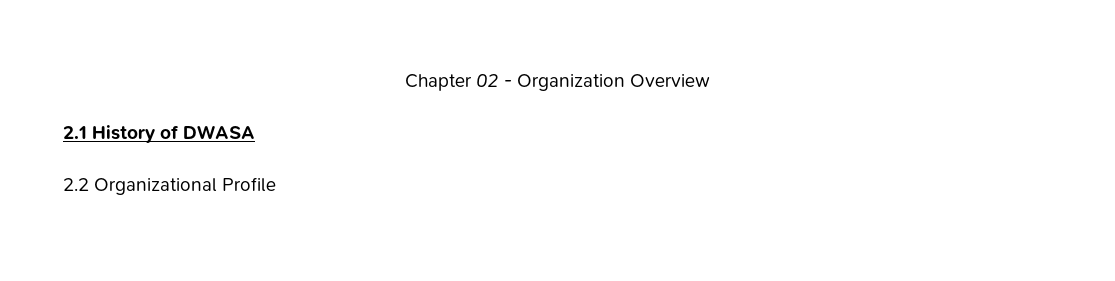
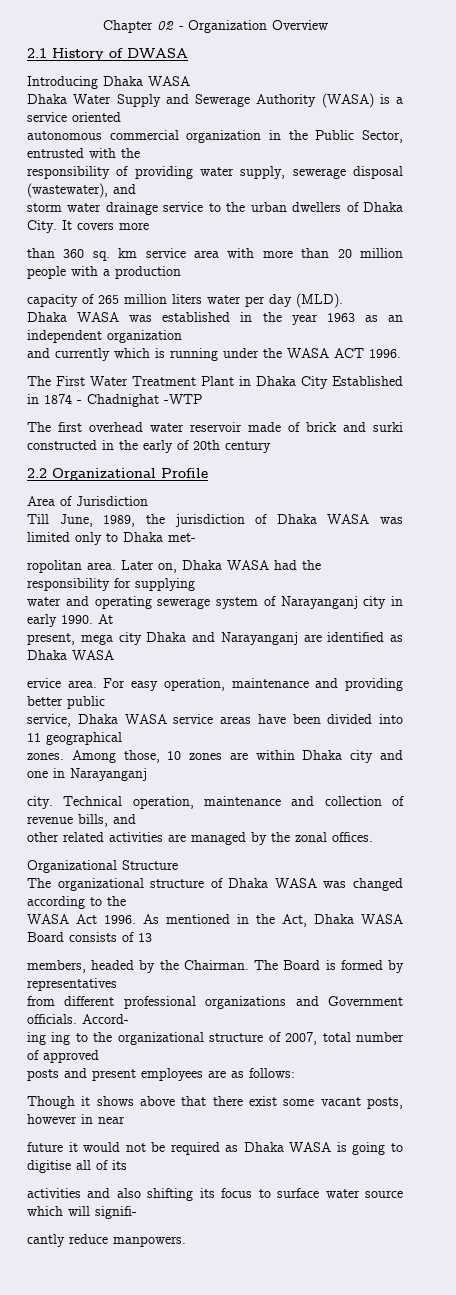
[63,177,277,195] 2.2 Organizational Profile -> [27,76,190,89] [27,93,403,108] [27,112,121,122] [27,130,404,143] [27,148,140,158] [27,166,403,179] [27,183,136,198] [27,202,404,215] [27,220,149,233] [27,248,403,261] [27,266,181,279] [27,293,343,308] [27,312,403,325] [27,330,182,343] [27,348,401,361] [27,376,403,389] [27,394,202,407] [27,422,403,432] [27,440,271,453] [27,468,208,481] [27,496,148,506] [27,514,403,527] [27,532,196,545] [27,560,321,573] [27,578,195,591] [27,596,403,609] [27,614,113,627] [27,632,403,645] [27,650,114,660] [27,678,403,691] [27,696,105,709] [27,714,403,727] [27,732,122,745] [27,750,403,763] [27,768,147,781] [27,796,404,809] [27,814,136,827] [27,832,373,845] [27,860,178,873] [27,878,403,891] [27,896,126,909] [27,914,403,927] [27,932,152,942] [27,960,405,973] [27,978,117,991] [27,996,403,1009] [27,1014,129,1024] [27,1032,405,1045] [27,1050,99,1063] [27,1068,295,1081] [27,1096,403,1109] [27,1114,125,1124] [27,1142,403,1155] [27,1160,127,1173] [27,1188,404,1201] [27,1206,137,1219] [27,1234,186,1247] Introducing Dhaka WASA // Dhaka Water Supply and Sewerage Authority (WASA) is a service oriented // autonomous commercial organization in the Public Sector, entrusted with the // responsibility of providing water supply, sewerage disposal (wastewater), and // storm water drainage service to the urban dwellers of Dhaka City. It covers more // than 360 sq. km service area with more than 20 million people with a production // capacity of 265 million liters water per day (MLD). // Dhaka WASA was established in the year 1963 as an independent organization // and currently which is running under the WASA ACT 1996. // The First Water Treatment Plant in Dhaka City Established in 1874 - Chadnighat -WTP // The first overhead water reservoir made of brick and surki constructed in the early of 20th century // 2.2 Organizational Profile // Area of Jurisdiction // Till June, 1989, the jurisdiction of Dhaka WASA was limited only to Dhaka met- // ropolitan area. Later on, Dhaka WASA had the responsibility for supplying // water and operating sewerage system of Narayanganj city in early 1990. At // present, mega city Dhaka and Narayanganj are identified as Dhaka WASA // ervice area. For easy operation, maintenance and providing better public // service, Dhaka WASA service areas have been divided into 11 geographical // zones. Among those, 10 zones are within Dhaka city and one in Narayanganj // city. Technical operation, maintenance and collection of revenue bills, and // other related activities are managed by the zonal offices. // Organizational Structure // The organizational structure of Dhaka WASA was changed according to the // WASA Act 1996. As mentioned in the Act, Dhaka WASA Board consists of 13 // members, headed by the Chairman. The Board is formed by representatives // from different professional organizations and Government officials. Accord- // ing ing to the organizational structure of 2007, total number of approved // posts and present employees are as follows: // Though it shows above that there exist some vacant posts, however in near // future it would not be required as Dhaka WASA is going to digitise all of its // activities and also shifting its focus to surface water source which will signifi- // cantly reduce manpowers.

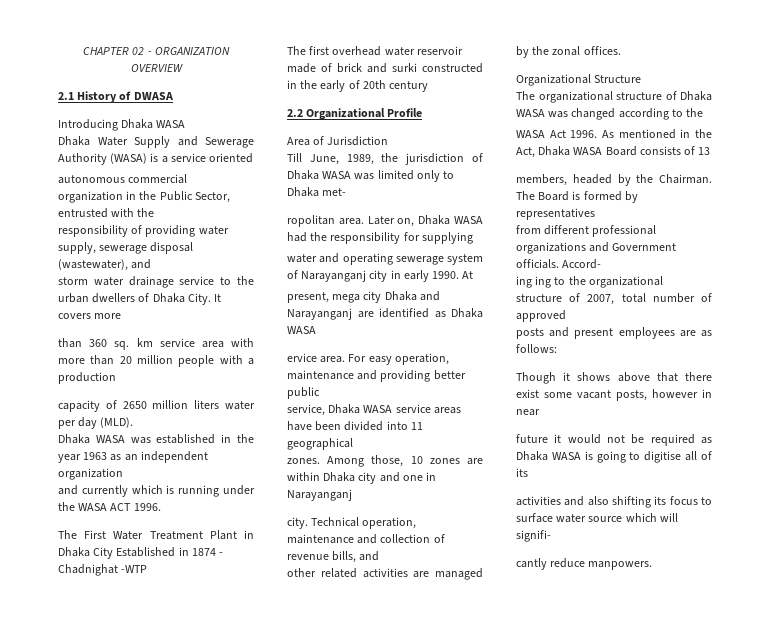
[102,20,153,33] Chapter -> [83,47,130,55] CHAPTER
[187,20,328,33] Organization Overview -> [154,47,230,55] [130,64,183,72] ORGANIZATION OVERVIEW
[98,295,119,304] 265 -> [122,401,147,409] 2650

